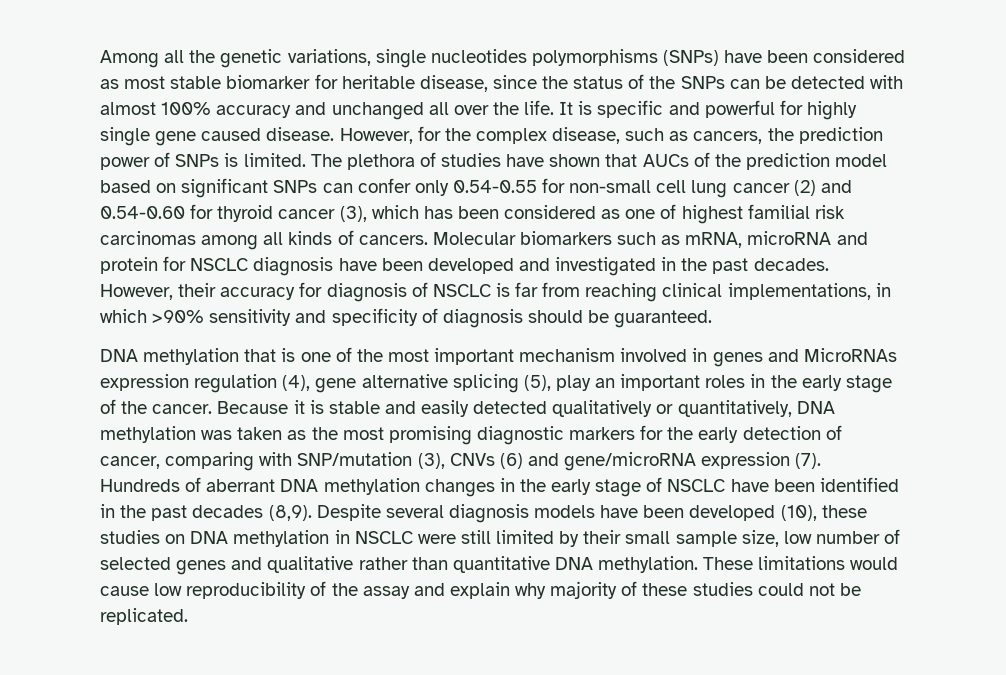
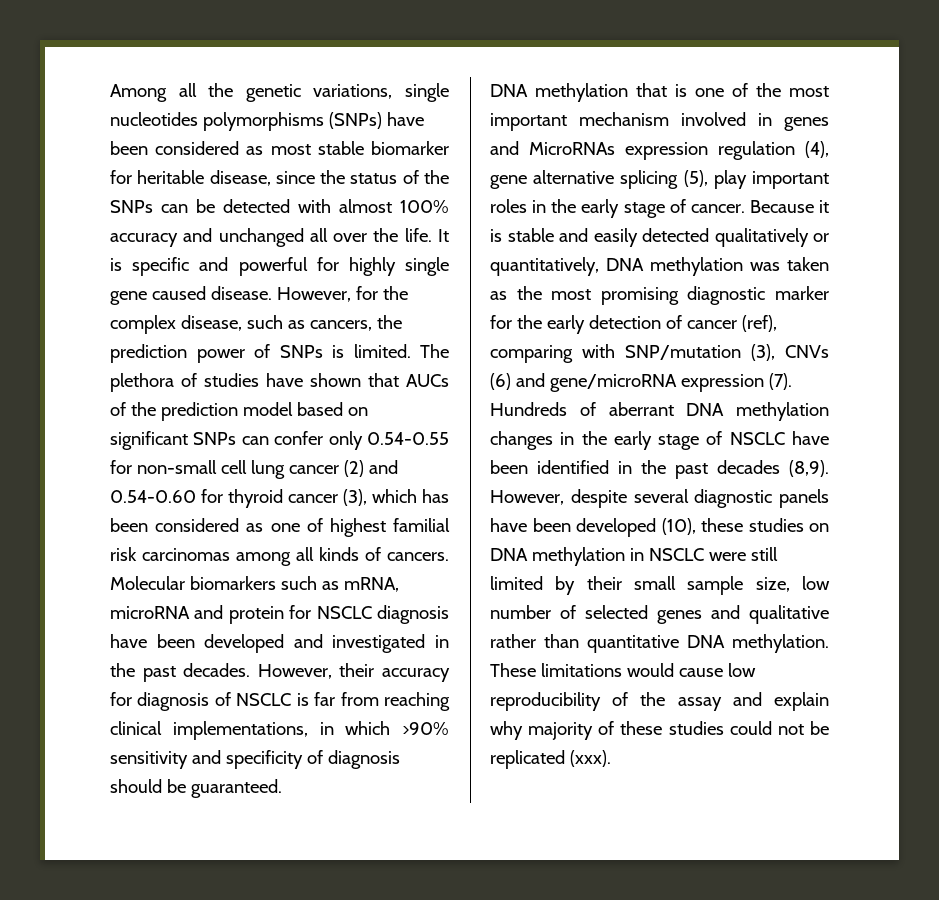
[595,378,616,388] an -> (747, 179) none
[121,401,148,414] the -> (686, 206) none
[569,427,636,440] markers -> [775,286,829,300] marker
[100,456,160,469] cancer, -> [686,315,777,332] cancer (ref),
[316,504,596,523] Despite several diagnosis models -> [490,489,829,508] However, despite several diagnostic panels
[100,608,188,625] replicated. -> [490,750,611,769] replicated (xxx).

